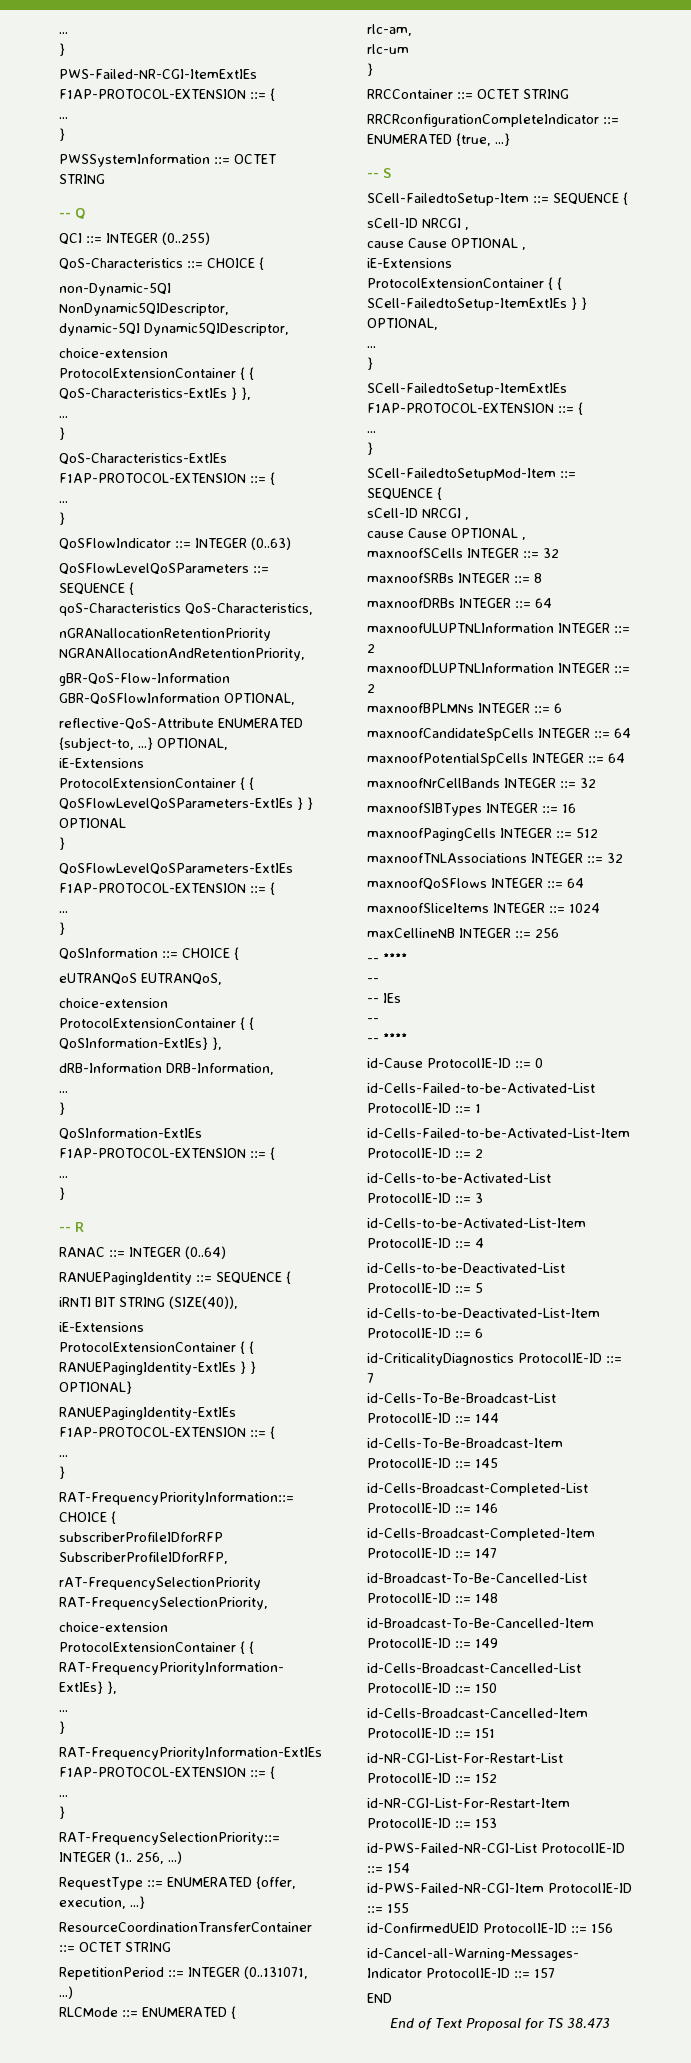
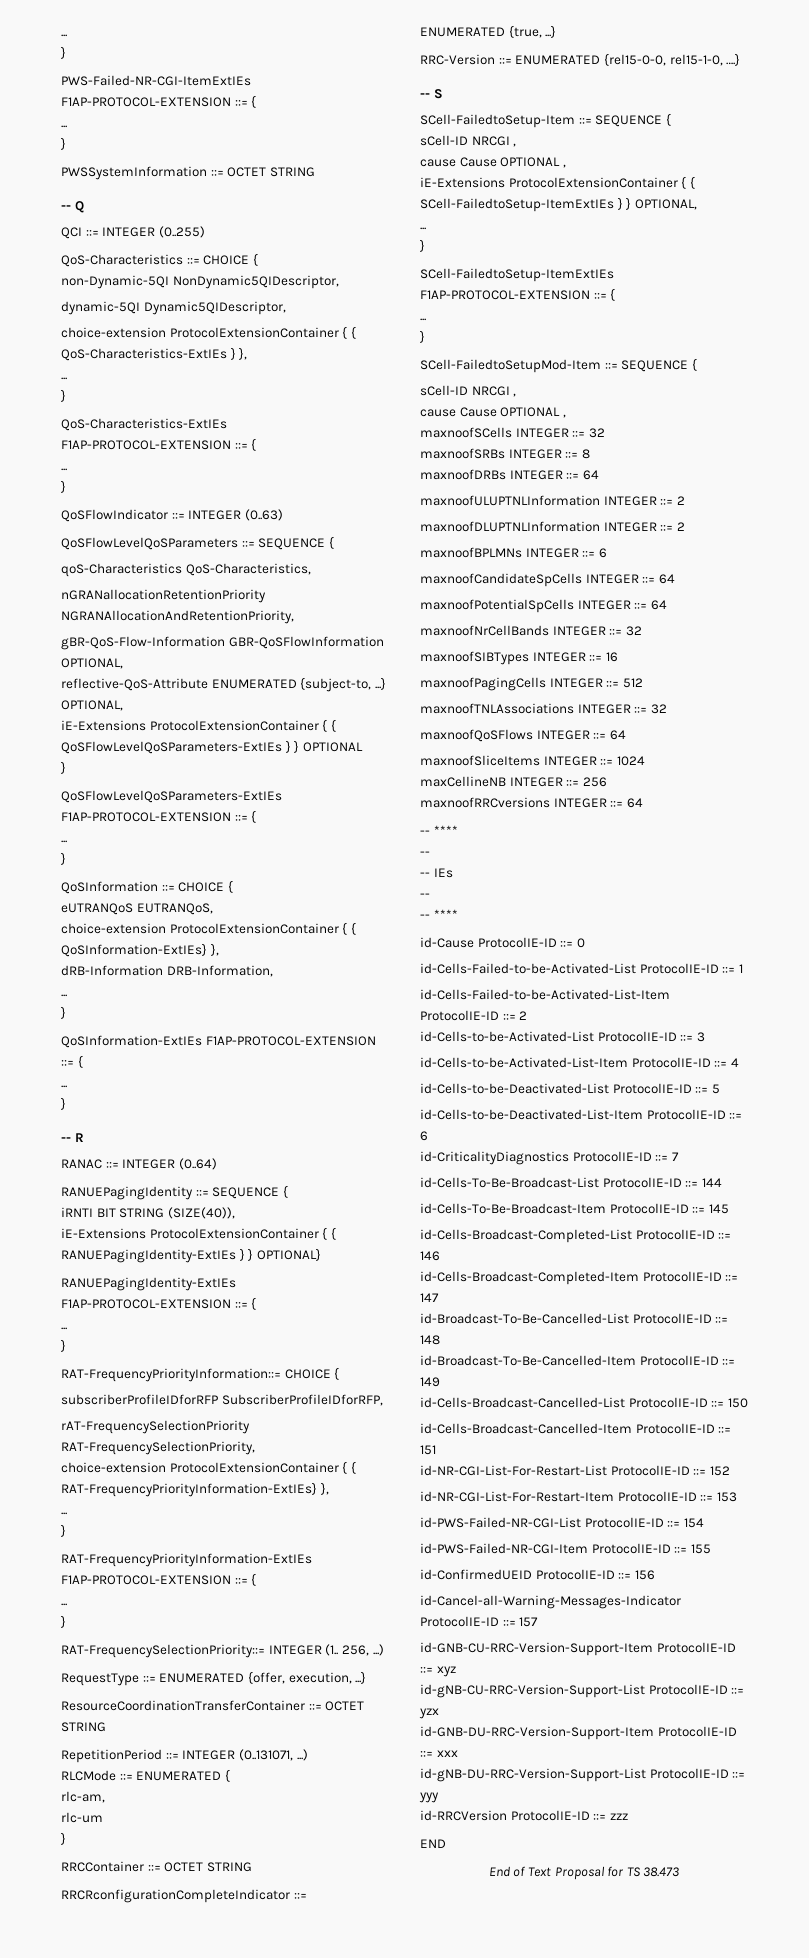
(510, 139) none -> [420,53,741,66] // RRC-Version ::= ENUMERATED {rel15-0-0, rel15-1-0, ….}
(559, 933) none -> [420,797,643,808] // maxnoofRRCversions INTEGER ::= 64
(555, 1973) none -> [420,1642,736,1656] [420,1666,456,1677] [420,1684,745,1698] [419,1708,439,1719] [420,1726,737,1740] [420,1750,458,1757] [420,1768,746,1782] [419,1792,439,1803] [420,1810,628,1821] // id-GNB-CU-RRC-Version-Support-Item ProtocolIE-ID ::= xyz // id-gNB-CU-RRC-Version-Support-List ProtocolIE-ID ::= yzx // id-GNB-DU-RRC-Version-Support-Item ProtocolIE-ID ::= xxx // id-gNB-DU-RRC-Version-Support-List ProtocolIE-ID ::= yyy // id-RRCVersion ProtocolIE-ID ::= zzz

